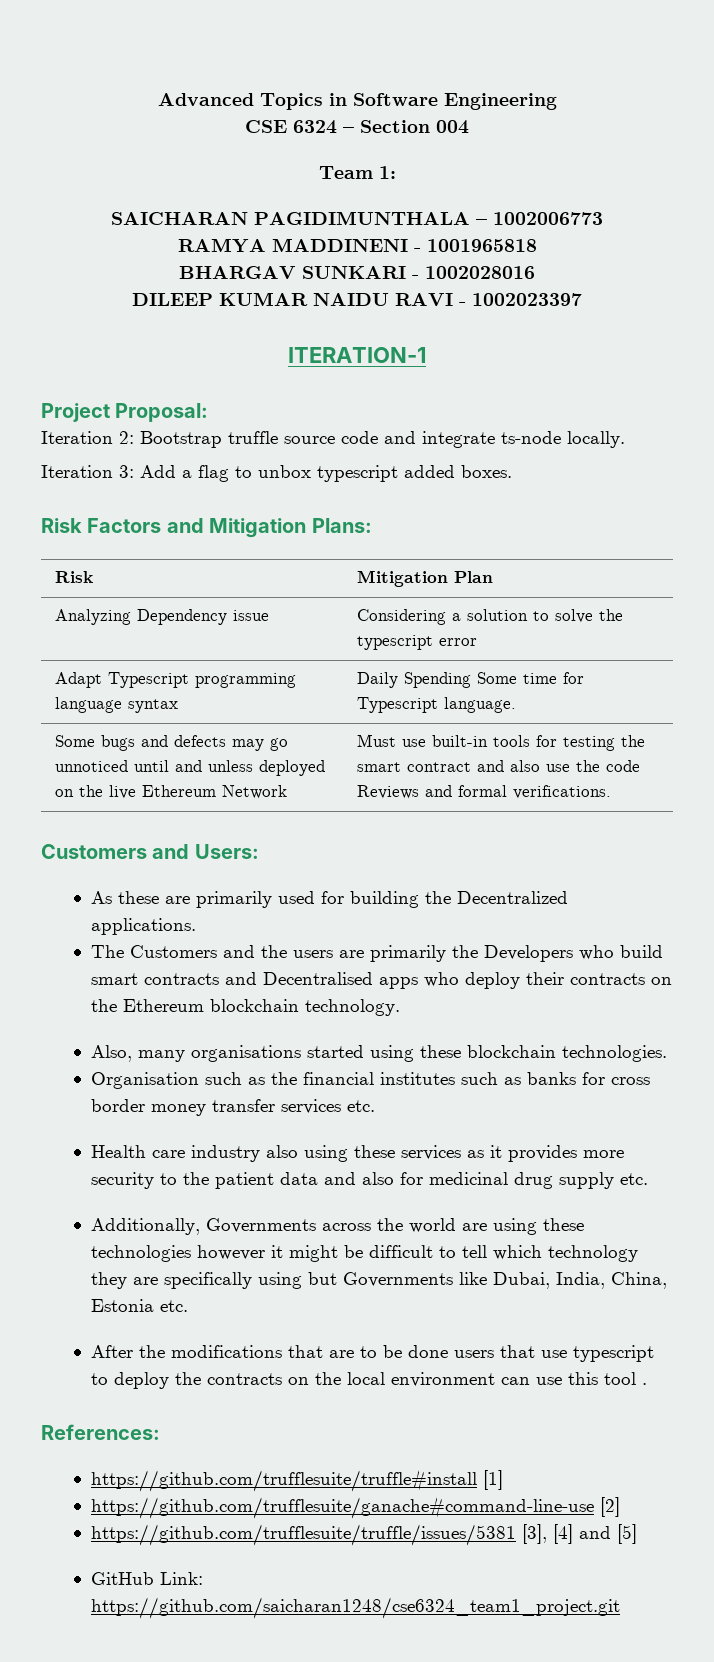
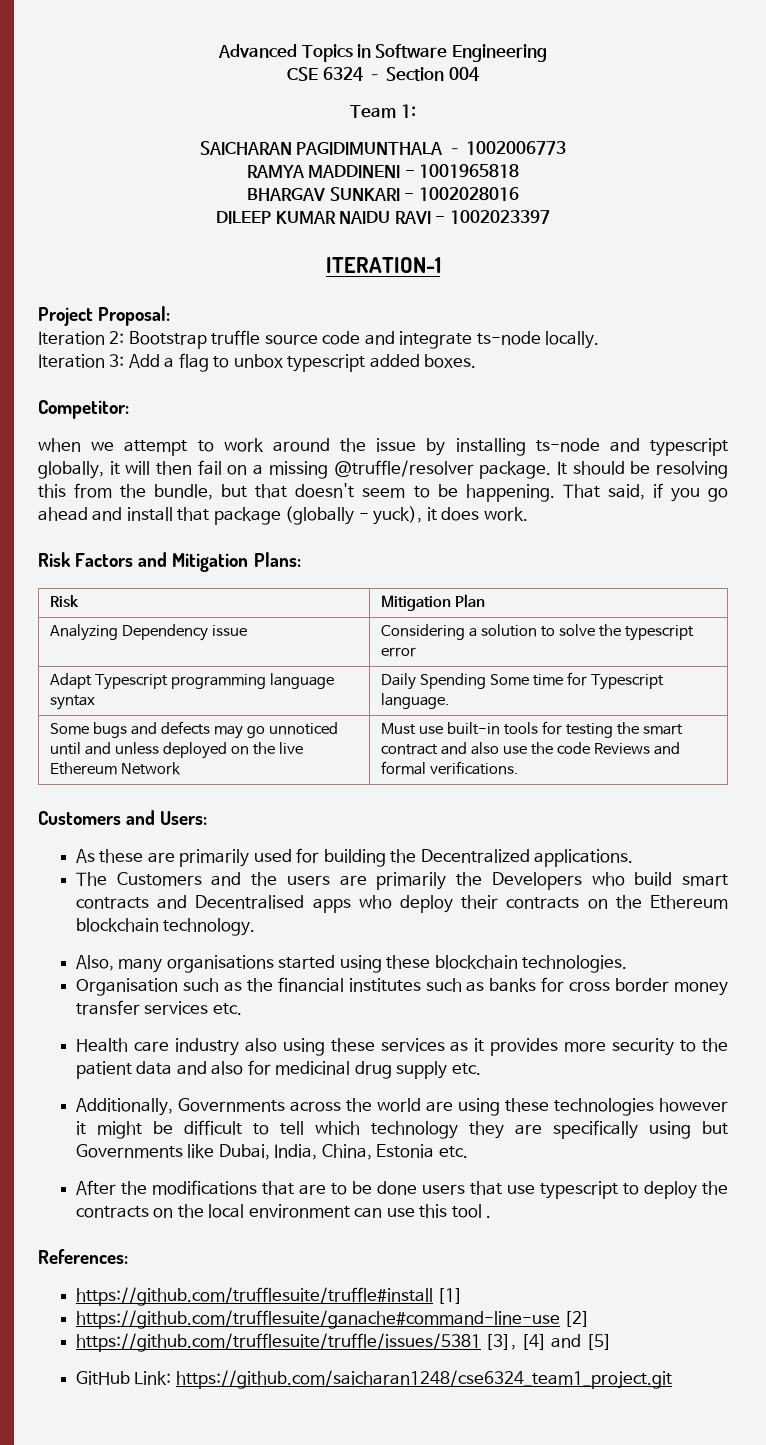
(512, 471) none -> [38,400,129,419] [38,438,728,456] [38,460,729,479] [38,483,729,502] [38,506,528,525] // Competitor: // when we attempt to work around the issue by installing ts-node and typescript globally, it will then fail on a missing @truffle/resolver package. It should be resolving this from the bundle, but that doesn't seem to be happening. That said, if you go ahead and install that package (globally - yuck), it does work.

